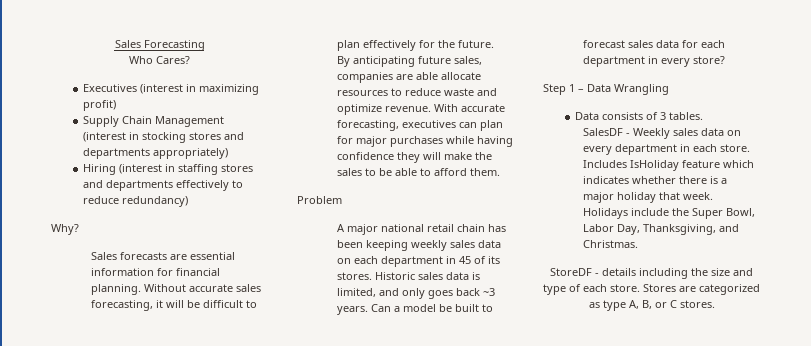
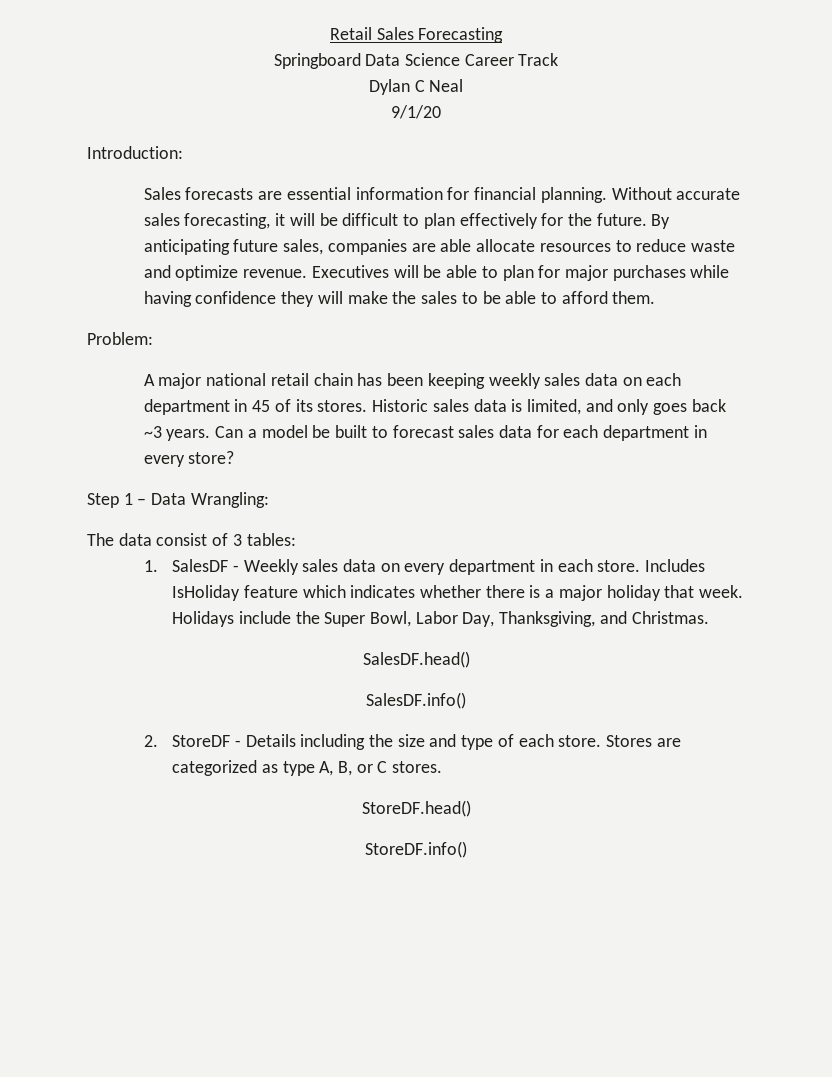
(114, 44) none -> [329,27,372,40] Retail
[129,56,190,64] [82,84,259,95] [82,100,116,111] [82,116,224,127] [82,132,244,143] [82,148,228,159] [82,164,253,175] [82,180,243,191] [82,196,188,207] [51,224,79,235] Who Cares? // Executives (interest in maximizing profit) // Supply Chain Management (interest in stocking stores and departments appropriately) // Hiring (interest in staffing stores and departments effectively to reduce redundancy) // Why? -> [273,53,559,69] [368,79,464,95] [391,105,441,119] [87,146,183,159] Springboard Data Science Career Track // Dylan C Neal // 9/1/20 // Introduction:
(494, 44) // -> (647, 219) none
[433,104,505,112] [336,120,477,131] With accurate forecasting, executives can -> [311,265,498,278] Executives will be able to
[297,196,342,204] Problem -> [87,332,153,345] Problem:
[614,84,669,95] [574,112,703,120] Wrangling // Data consists of 3 tables. // -> [190,492,269,508] [87,533,296,546] [143,560,158,572] Wrangling: // The data consist of 3 tables: // 1.
(638, 244) none -> [362,651,470,668] [366,692,466,709] [143,735,158,747] SalesDF.head() // SalesDF.info() // 2.
[602,268,636,276] details -> [245,734,296,747] Details
(715, 304) none -> [361,800,471,817] [365,841,467,858] // StoreDF.head() // StoreDF.info()

